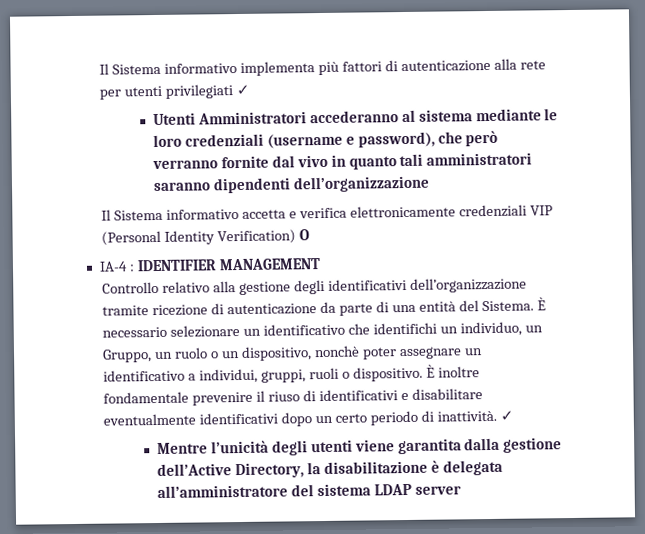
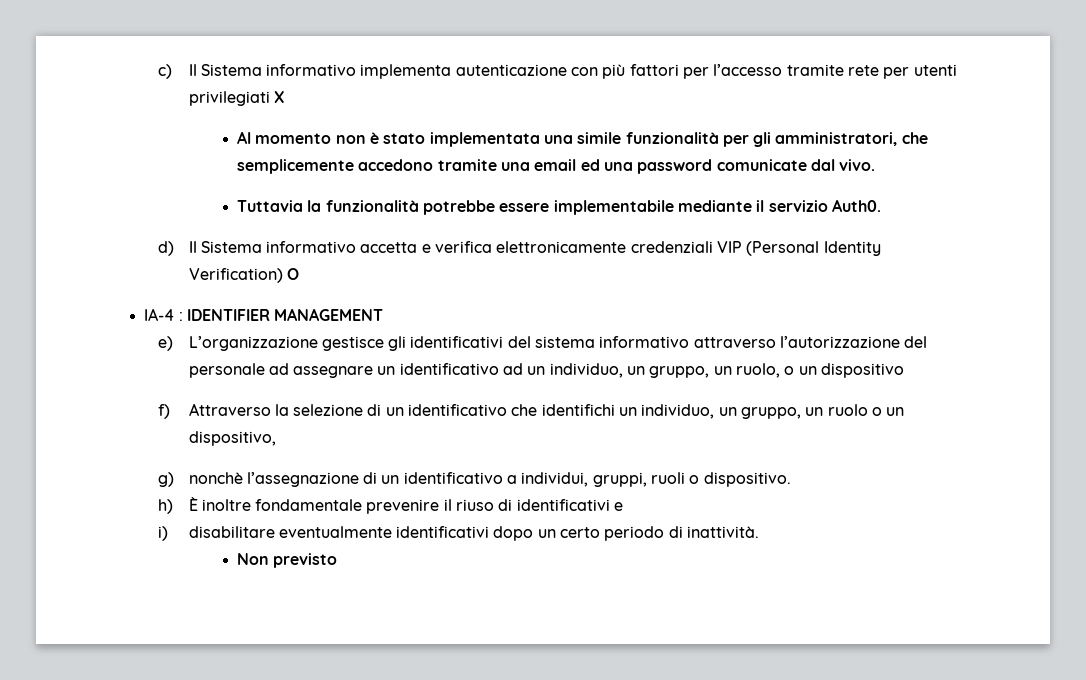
(99, 69) none -> [157,64,172,79] c)
[318,58,546,76] [99,84,251,100] [152,108,559,126] [152,130,499,149] [151,152,533,170] [152,175,430,194] più fattori di autenticazione alla rete per utenti privilegiati ✓ // Utenti Amministratori accederanno al sistema mediante le loro credenziali (username e password), che però verranno fornite dal vivo in quanto tali amministratori saranno dipendenti dell’organizzazione // -> [455,64,957,79] [188,91,284,106] [236,131,928,147] [236,159,876,174] [236,199,881,215] [157,241,174,256] autenticazione con più fattori per l’accesso tramite rete per utenti privilegiati X // Al momento non è stato implementata una simile funzionalità per gli amministratori, che semplicemente accedono tramite una email ed una password comunicate dal vivo. // Tuttavia la funzionalità potrebbe essere implementabile mediante il servizio Auth0. // d)
[102,277,527,296] [102,297,546,317] [102,324,241,338] Controllo relativo alla gestione degli identificativi dell’organizzazione tramite ricezione di autenticazione da parte di una entità del Sistema. È necessario selezionare -> [157,336,928,351] [188,363,904,378] [157,403,382,419] e) L’organizzazione gestisce gli identificativi del sistema informativo attraverso l’autorizzazione del personale ad assegnare un identificativo ad un individuo, un gruppo, un ruolo, o un dispositivo // f) Attraverso la selezione di
[102,349,153,363] Gruppo, -> [741,407,802,419] gruppo,
[313,345,462,360] nonchè poter assegnare -> [157,472,378,487] // g) nonchè l’assegnazione di
(423, 374) none -> [157,499,173,514] // h)
(409, 396) none -> [157,526,168,541] // i)
[499,410,514,421] [156,437,563,456] [156,459,503,479] [156,483,461,499] ✓ // Mentre l’unicità degli utenti viene garantita dalla gestione dell’Active Directory, la disabilitazione è delegata all’amministratore del sistema LDAP server -> [236,553,338,568] // Non previsto

